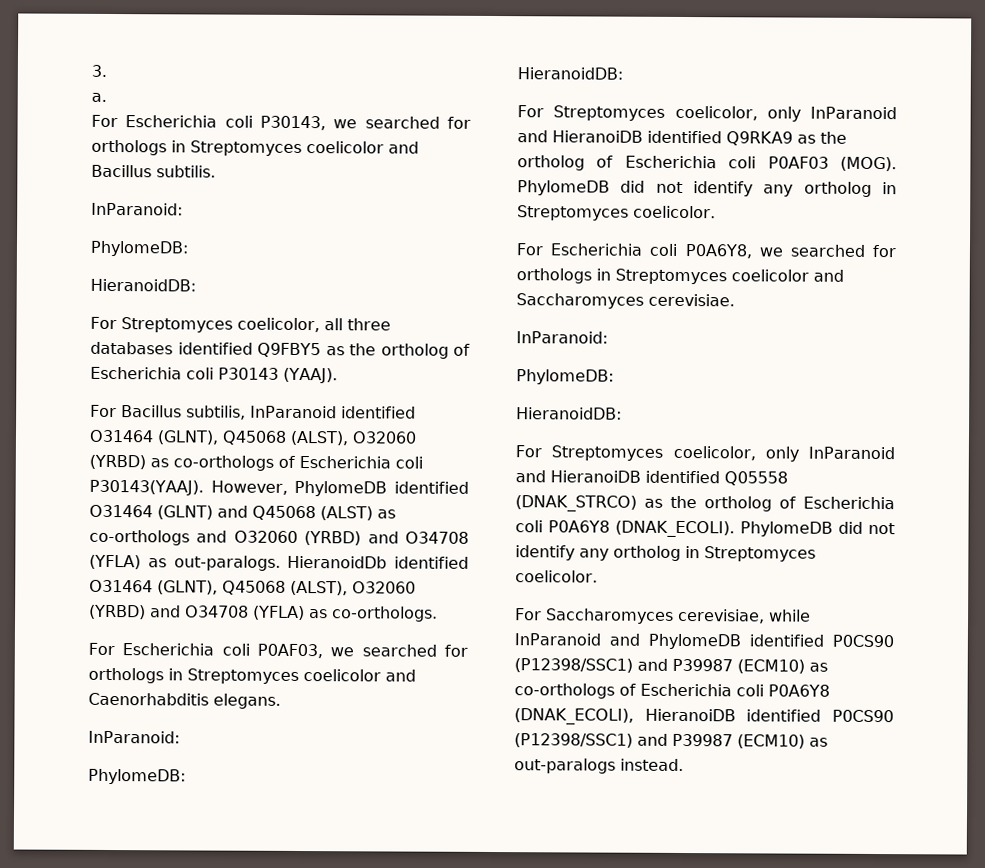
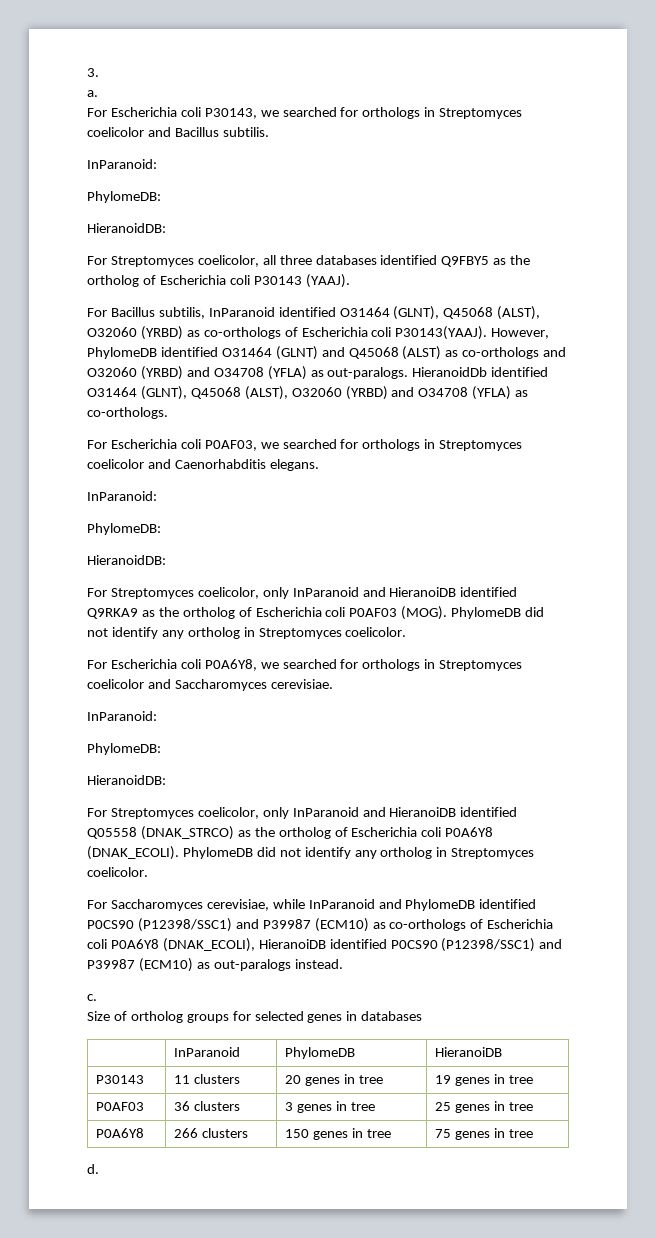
(684, 765) none -> [87,994,97,1001] [87,1011,423,1023] [174,1047,241,1057] [285,1047,356,1059] [435,1047,503,1057] [96,1075,145,1084] [174,1074,240,1084] [285,1074,383,1086] [435,1074,533,1086] [96,1102,145,1111] [174,1101,240,1111] [285,1101,375,1113] [435,1101,533,1113] [96,1128,145,1138] [174,1128,248,1138] [285,1128,391,1140] [435,1128,533,1140] [87,1164,99,1174] // c. // Size of ortholog groups for selected genes in databases // | InParanoid | PhylomeDB | HieranoiDB // P30143 | 11 clusters | 20 genes in tree | 19 genes in tree // P0AF03 | 36 clusters | 3 genes in tree | 25 genes in tree // P0A6Y8 | 266 clusters | 150 genes in tree | 75 genes in tree // d.

